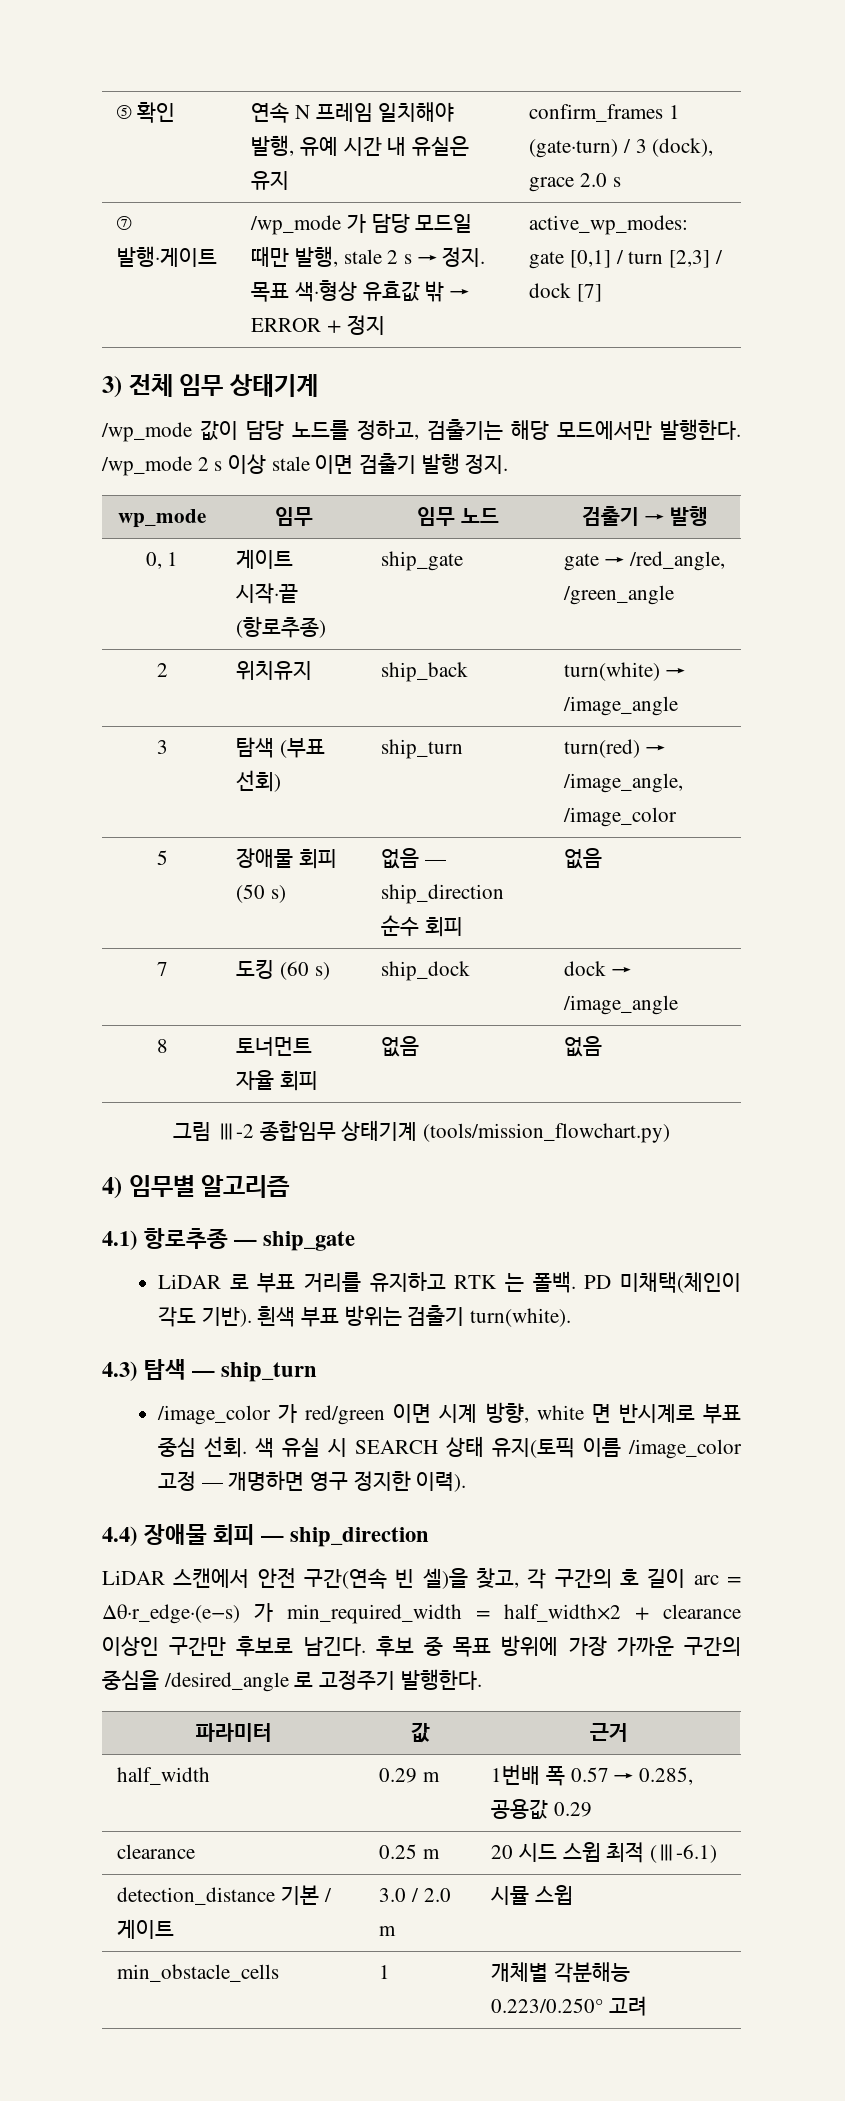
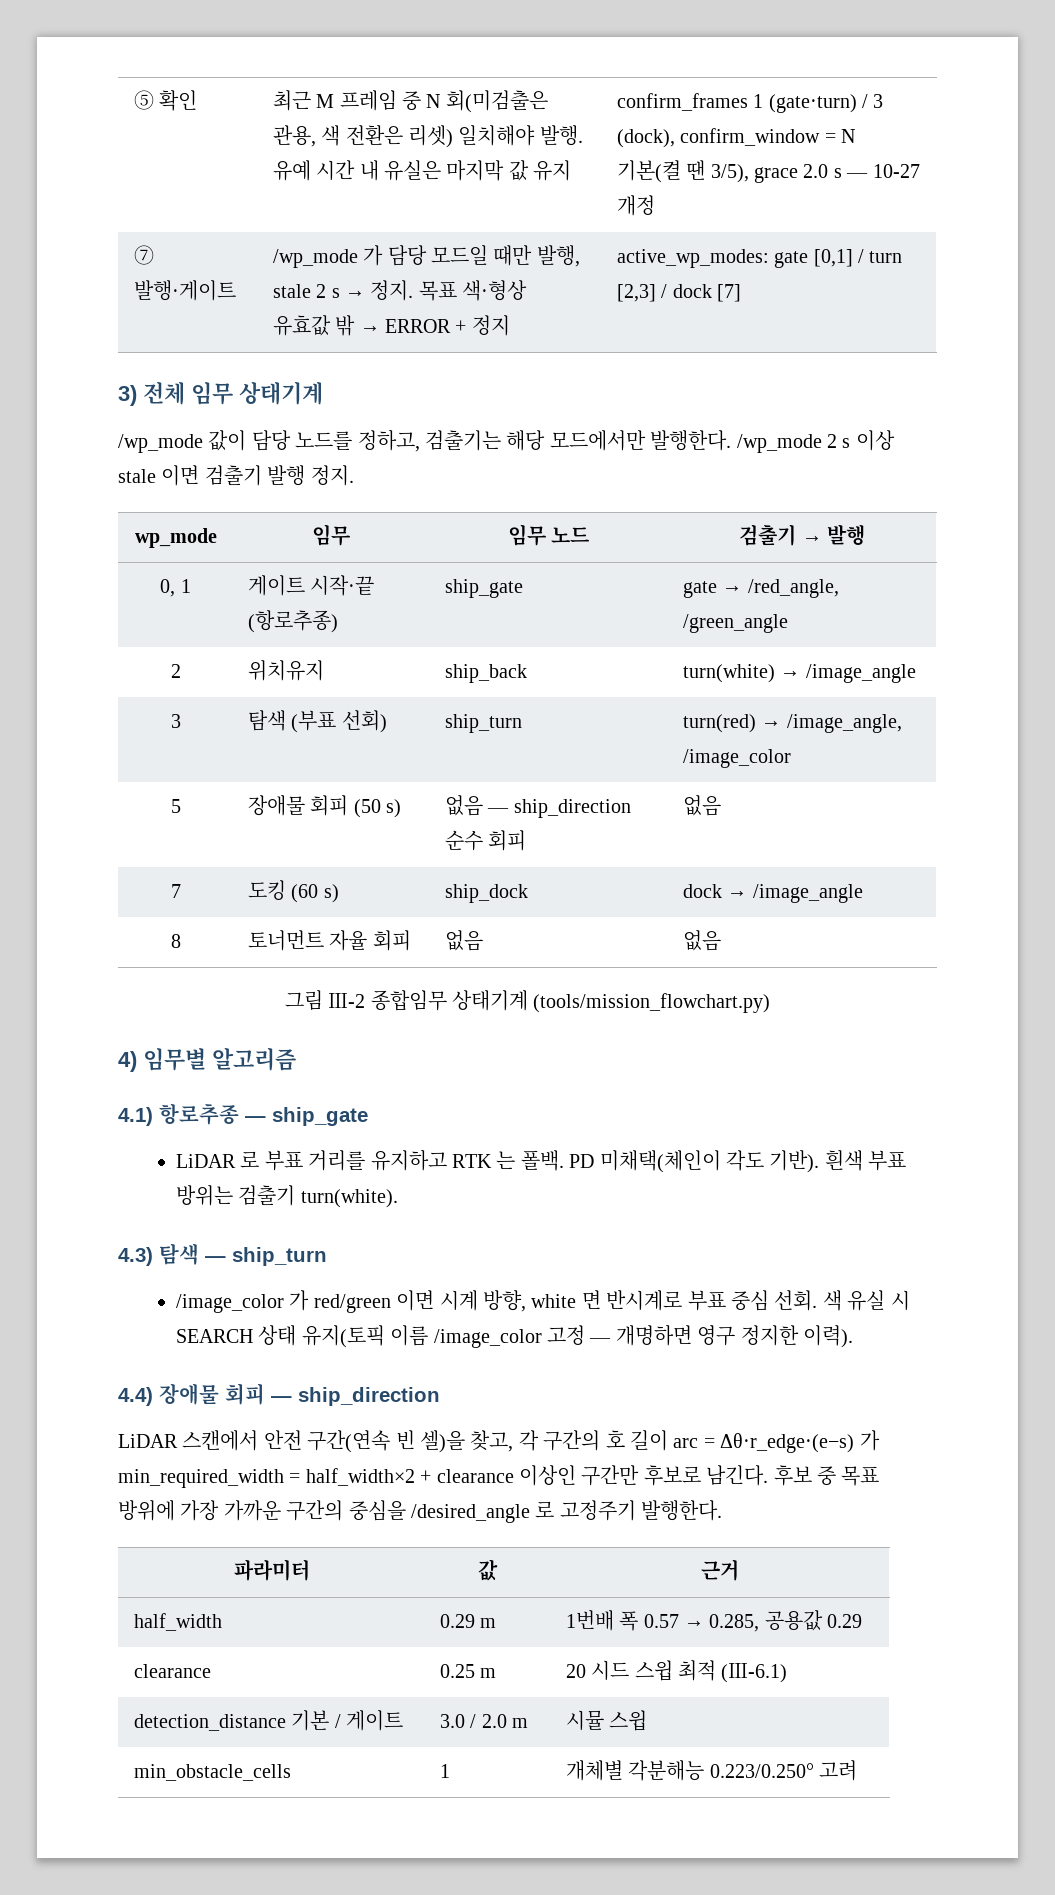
[251,102,455,123] [251,135,295,156] 연속 N 프레임 일치해야 발행, -> [272,90,548,113] [272,125,583,148] 최근 M 프레임 중 N 회(미검출은 관용, 색 전환은 리셋) 일치해야 발행.
(469, 146) none -> [446,160,529,181] 마지막 값
(714, 147) none -> [680,128,856,146] [616,160,749,183] confirm_window = N 기본(켤 땐 3/5),
(621, 182) none -> [846,164,920,178] [616,195,655,216] — 10-27 개정

